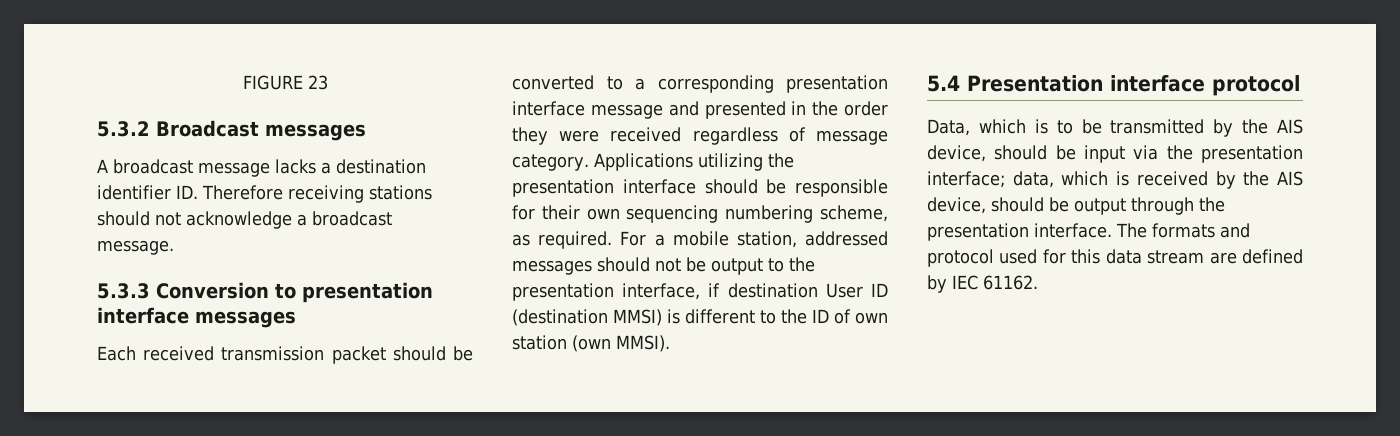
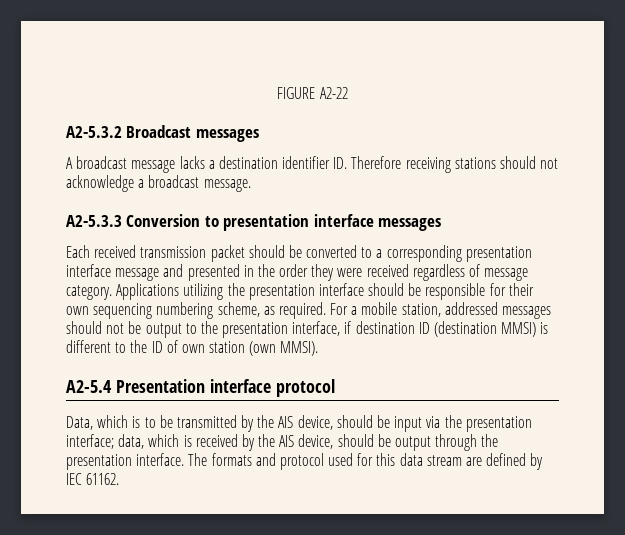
[307,75,328,90] [97,121,150,137] 23 // 5.3.2 -> [319,87,348,99] [66,126,122,138] A2-22 // A2-5.3.2
[97,283,150,299] 5.3.3 -> [66,215,122,227] A2-5.3.3
[825,283,863,298] User -> (415, 327) none
[927,75,960,92] 5.4 -> [66,380,112,393] A2-5.4

